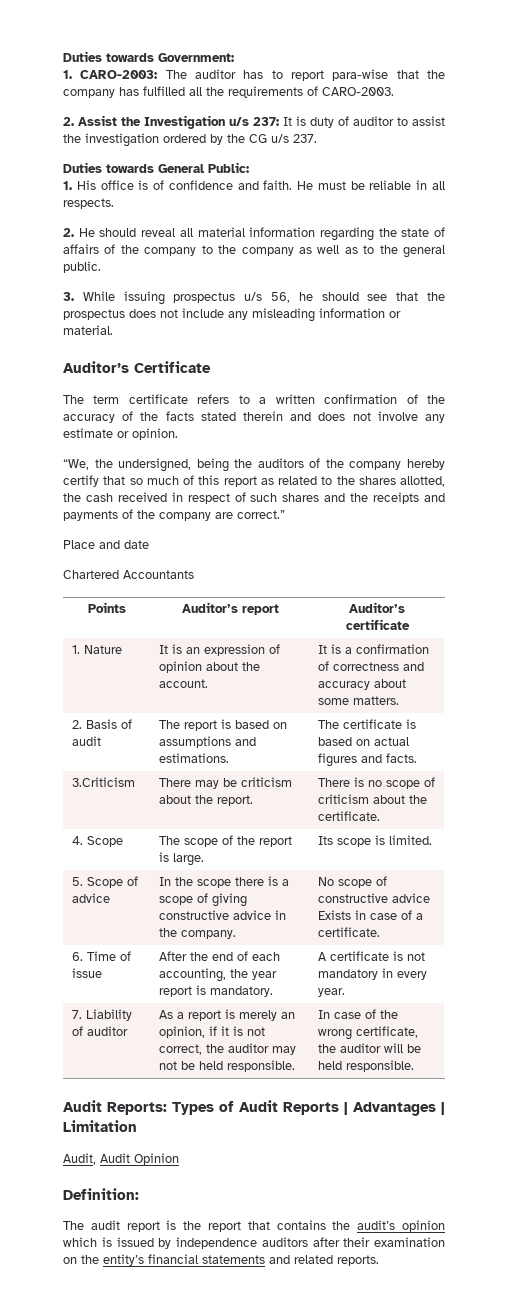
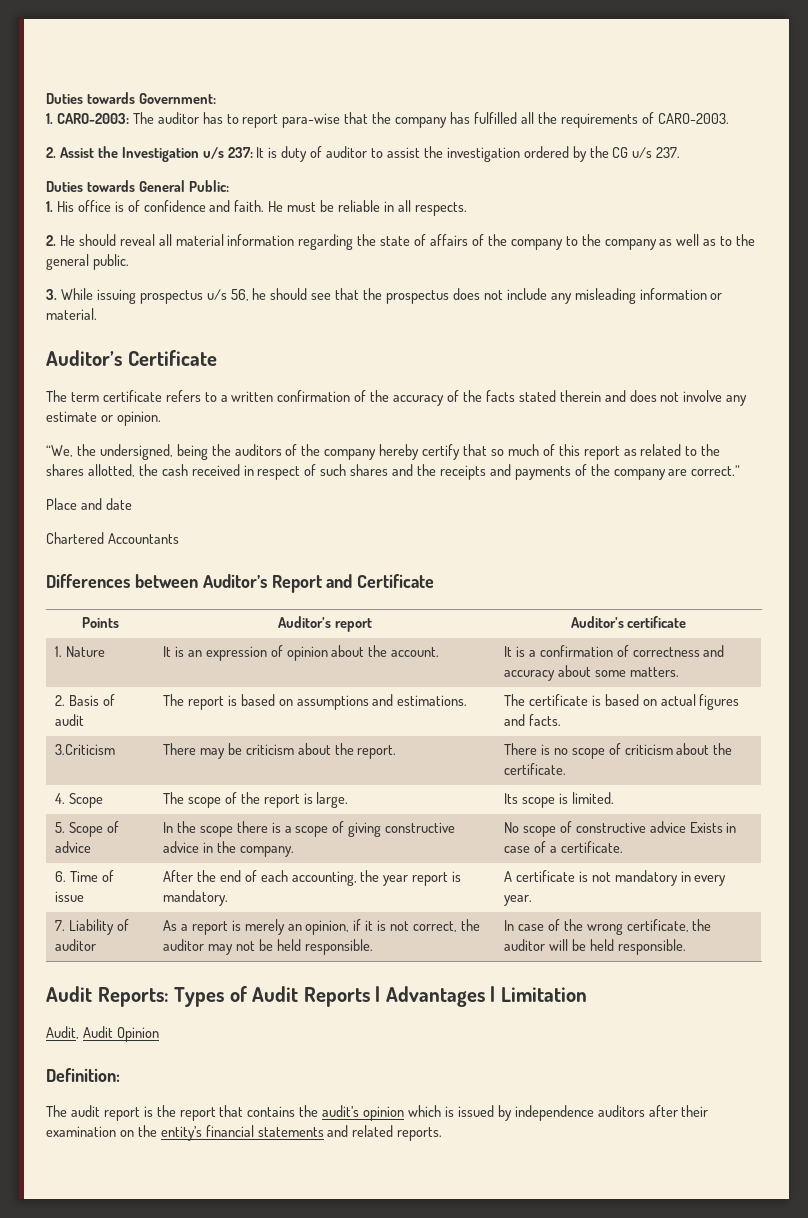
(194, 574) none -> [46,574,435,593] // Differences between Auditor’s Report and Certificate

